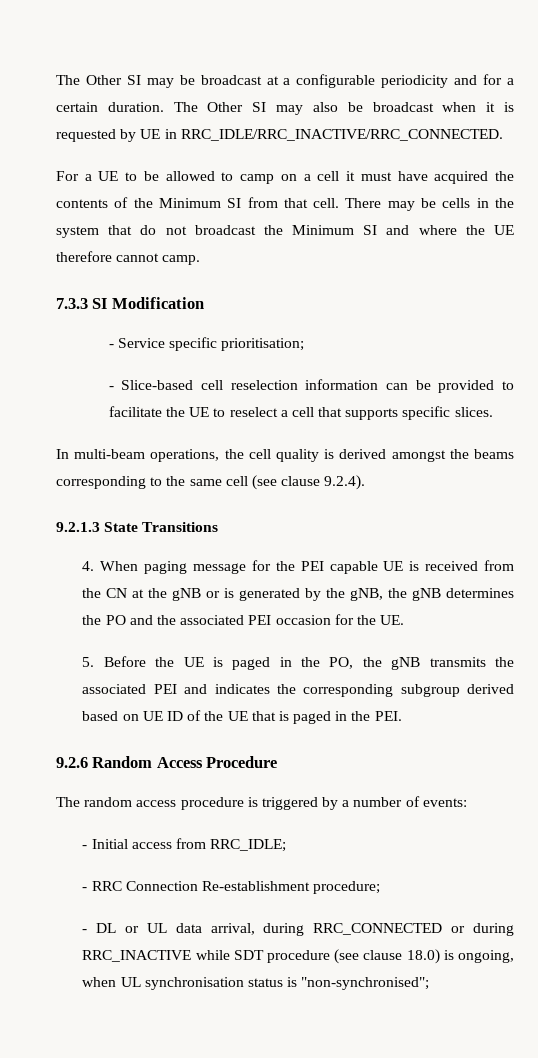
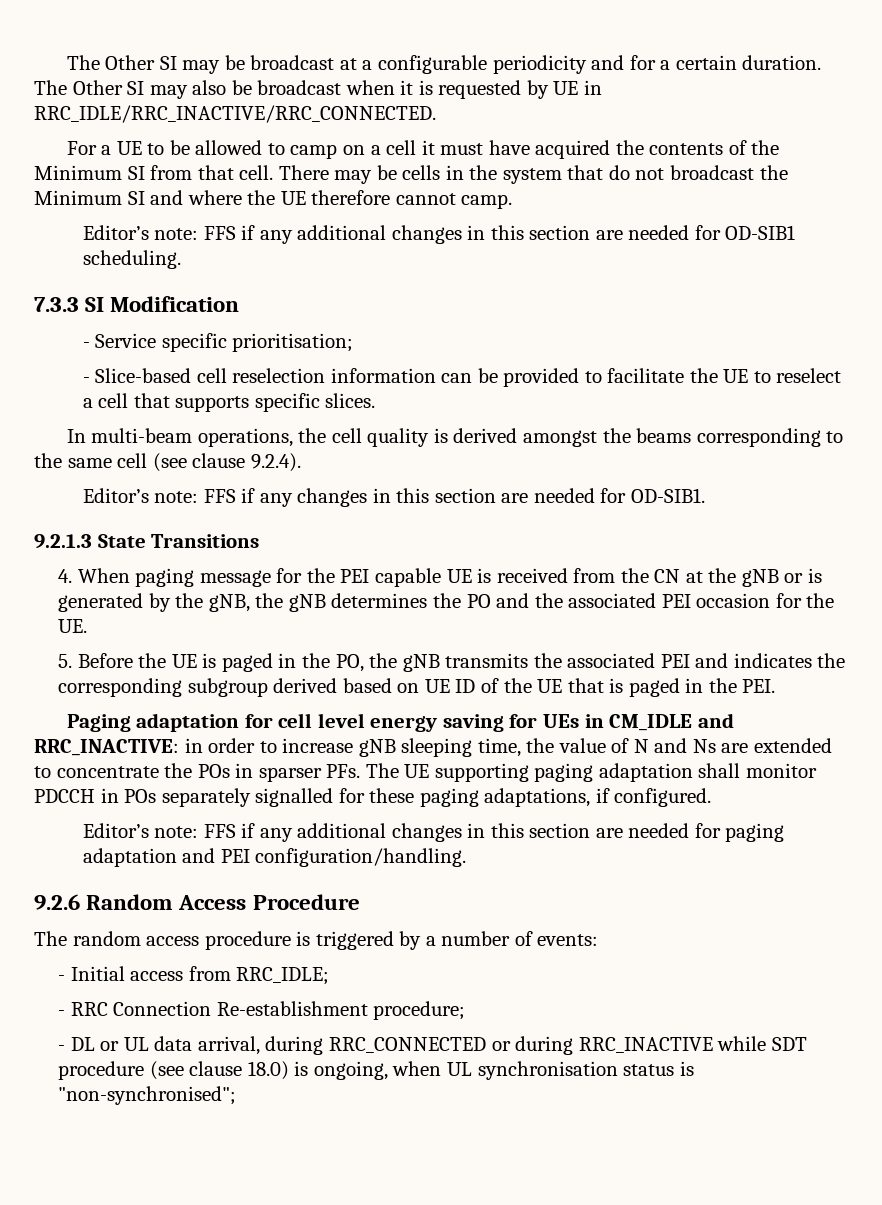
(201, 260) none -> [82,225,796,244] [82,250,181,269] // Editor’s note: FFS if any additional changes in this section are needed for OD-SIB1 scheduling.
(366, 482) none -> [82,488,705,507] // Editor’s note: FFS if any changes in this section are needed for OD-SIB1.
(402, 716) none -> [66,713,734,732] [34,738,833,757] [34,763,817,782] [34,788,712,807] [82,823,785,842] [82,848,467,867] // Paging adaptation for cell level energy saving for UEs in CM_IDLE and RRC_INACTIVE: in order to increase gNB sleeping time, the value of N and Ns are extended to concentrate the POs in sparser PFs. The UE supporting paging adaptation shall monitor PDCCH in POs separately signalled for these paging adaptations, if configured. // Editor’s note: FFS if any additional changes in this section are needed for paging adaptation and PEI configuration/handling.

